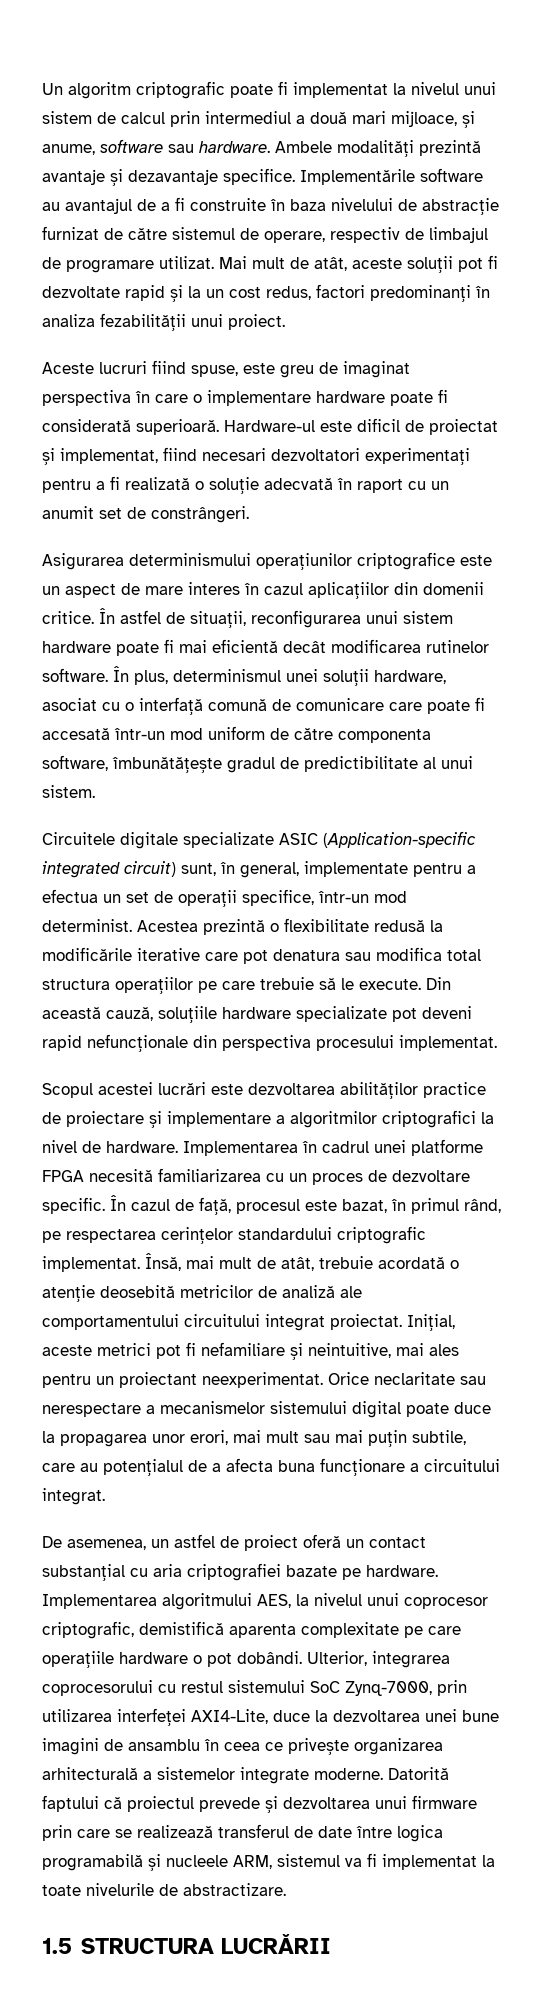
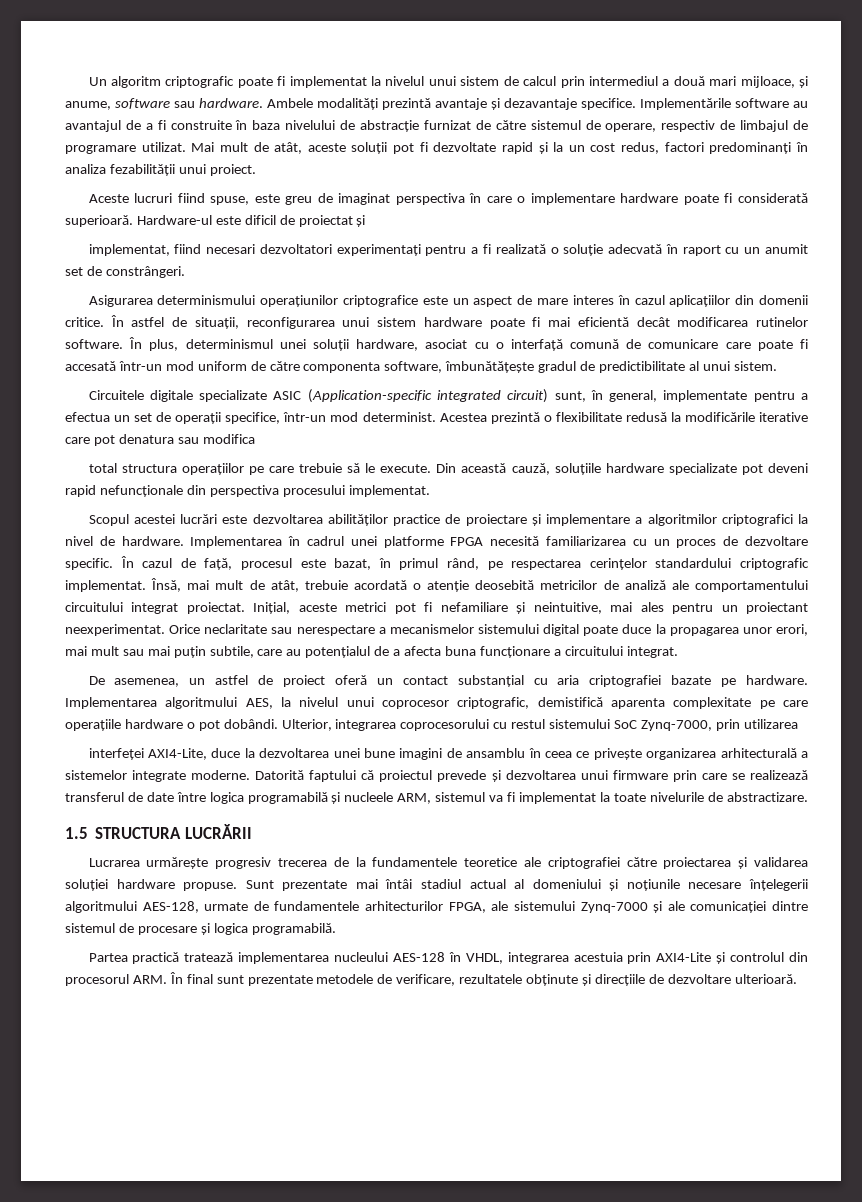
(55, 456) none -> (366, 221) //
(442, 954) none -> (255, 439) //
(112, 1715) none -> (798, 724) //
(331, 1944) none -> [88,857,809,869] [65,879,808,891] [65,901,809,913] [65,923,336,935] [88,952,808,964] [65,972,797,986] // Lucrarea urmărește progresiv trecerea de la fundamentele teoretice ale criptografiei către proiectarea și validarea soluției hardware propuse. Sunt prezentate mai întâi stadiul actual al domeniului și noțiunile necesare înțelegerii algoritmului AES-128, urmate de fundamentele arhitecturilor FPGA, ale sistemului Zynq-7000 și ale comunicației dintre sistemul de procesare și logica programabilă. // Partea practică tratează implementarea nucleului AES-128 în VHDL, integrarea acestuia prin AXI4-Lite și controlul din procesorul ARM. În final sunt prezentate metodele de verificare, rezultatele obținute și direcțiile de dezvoltare ulterioară.

